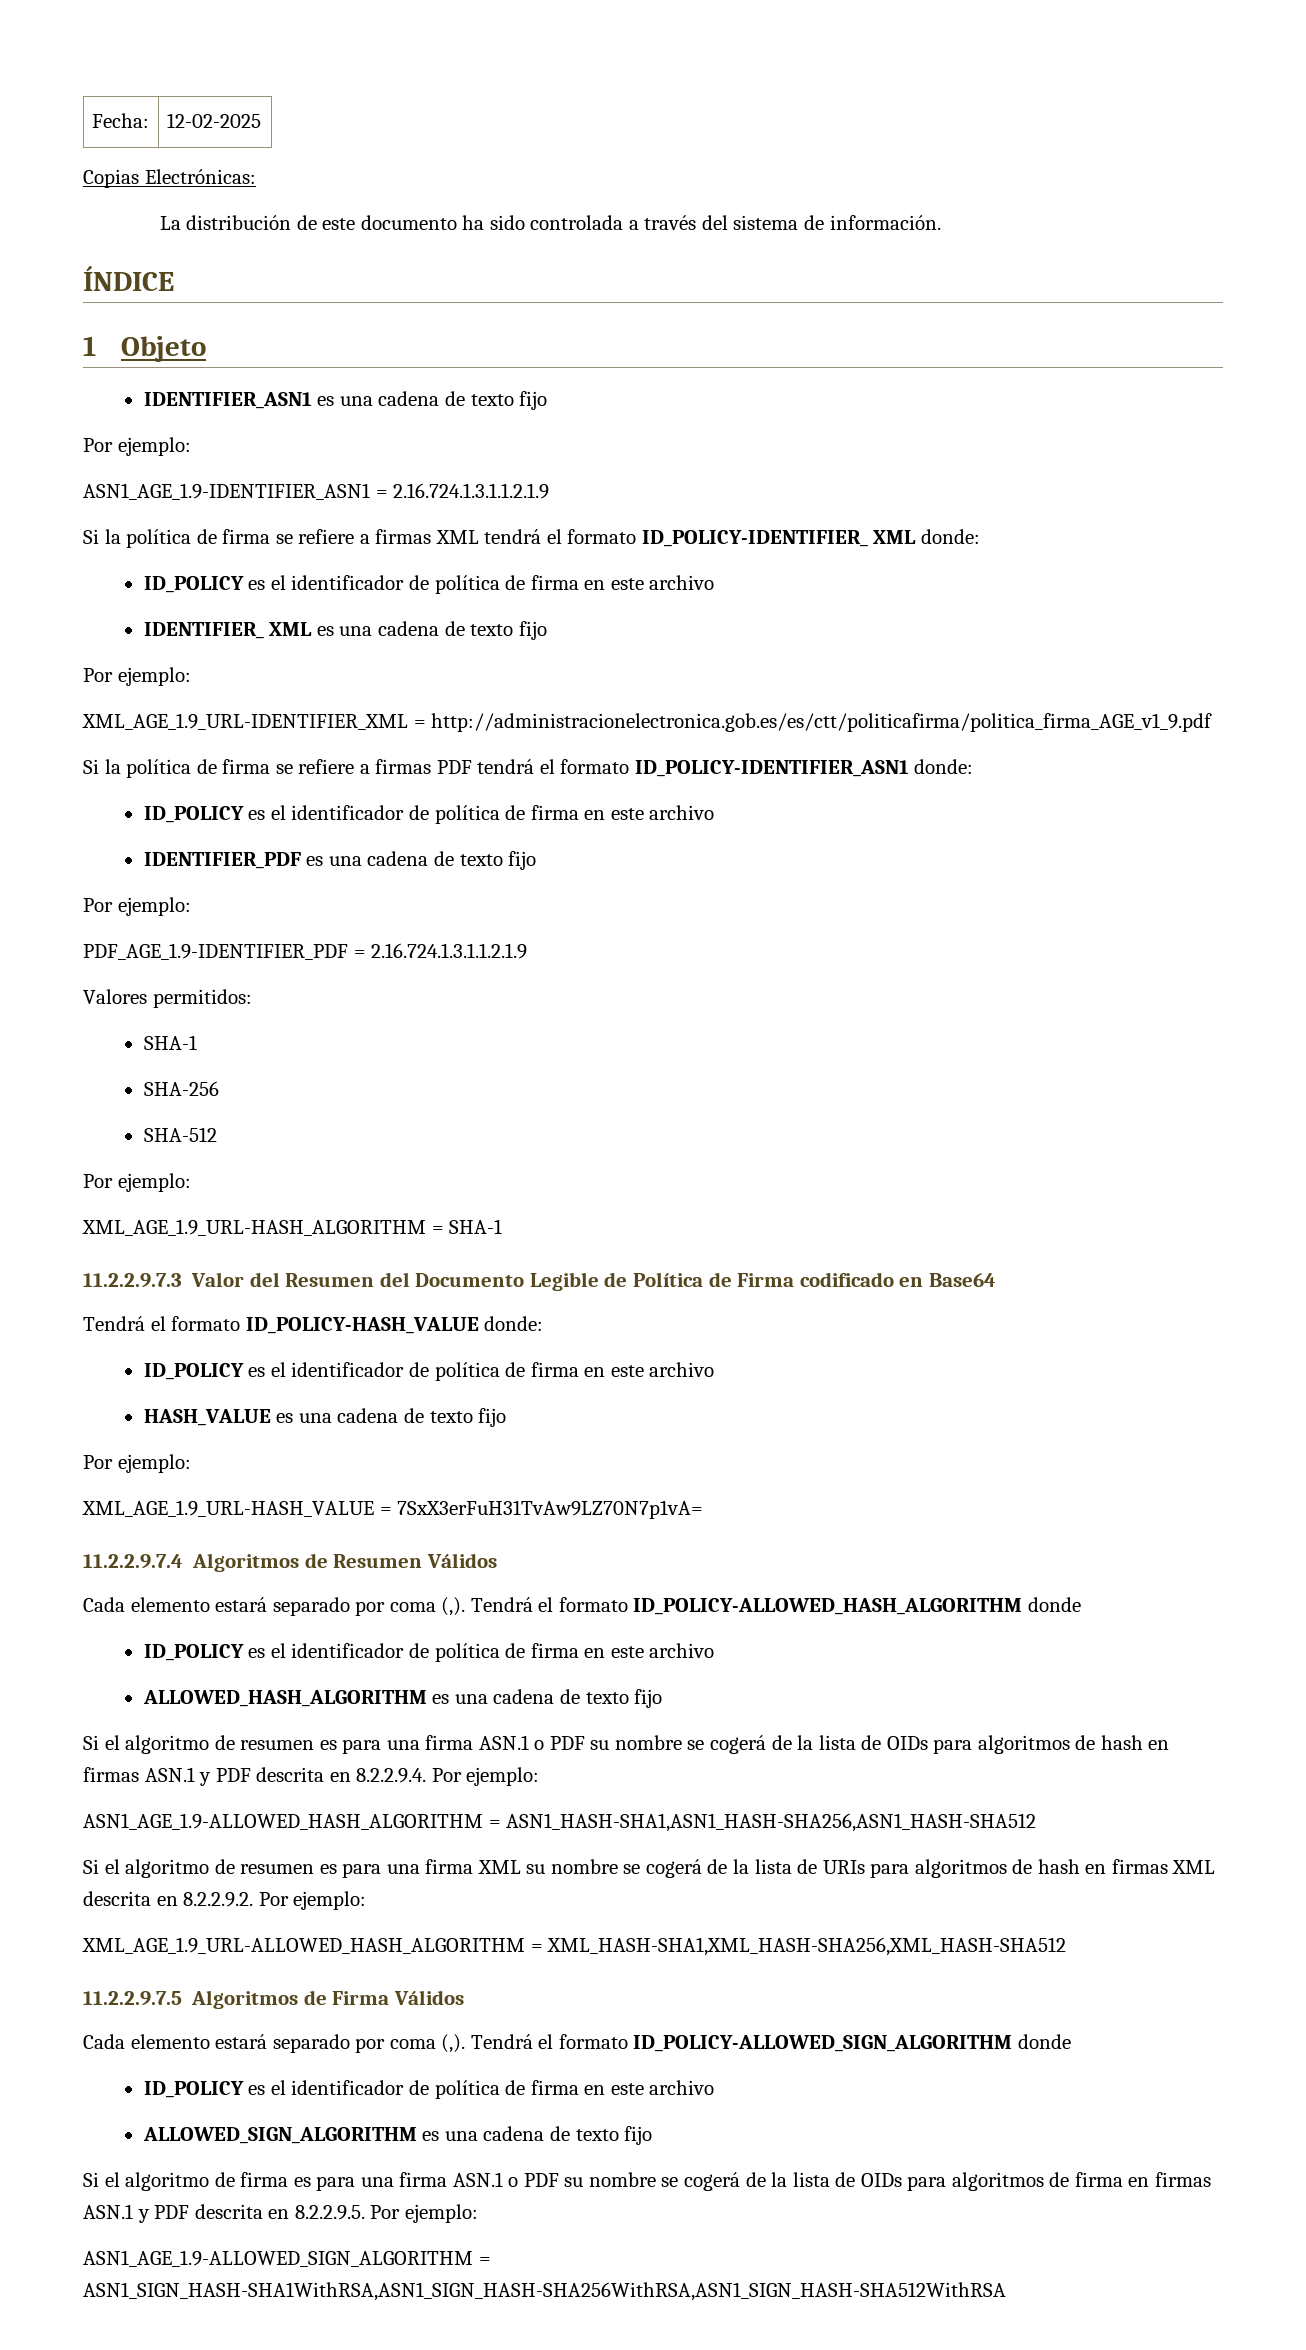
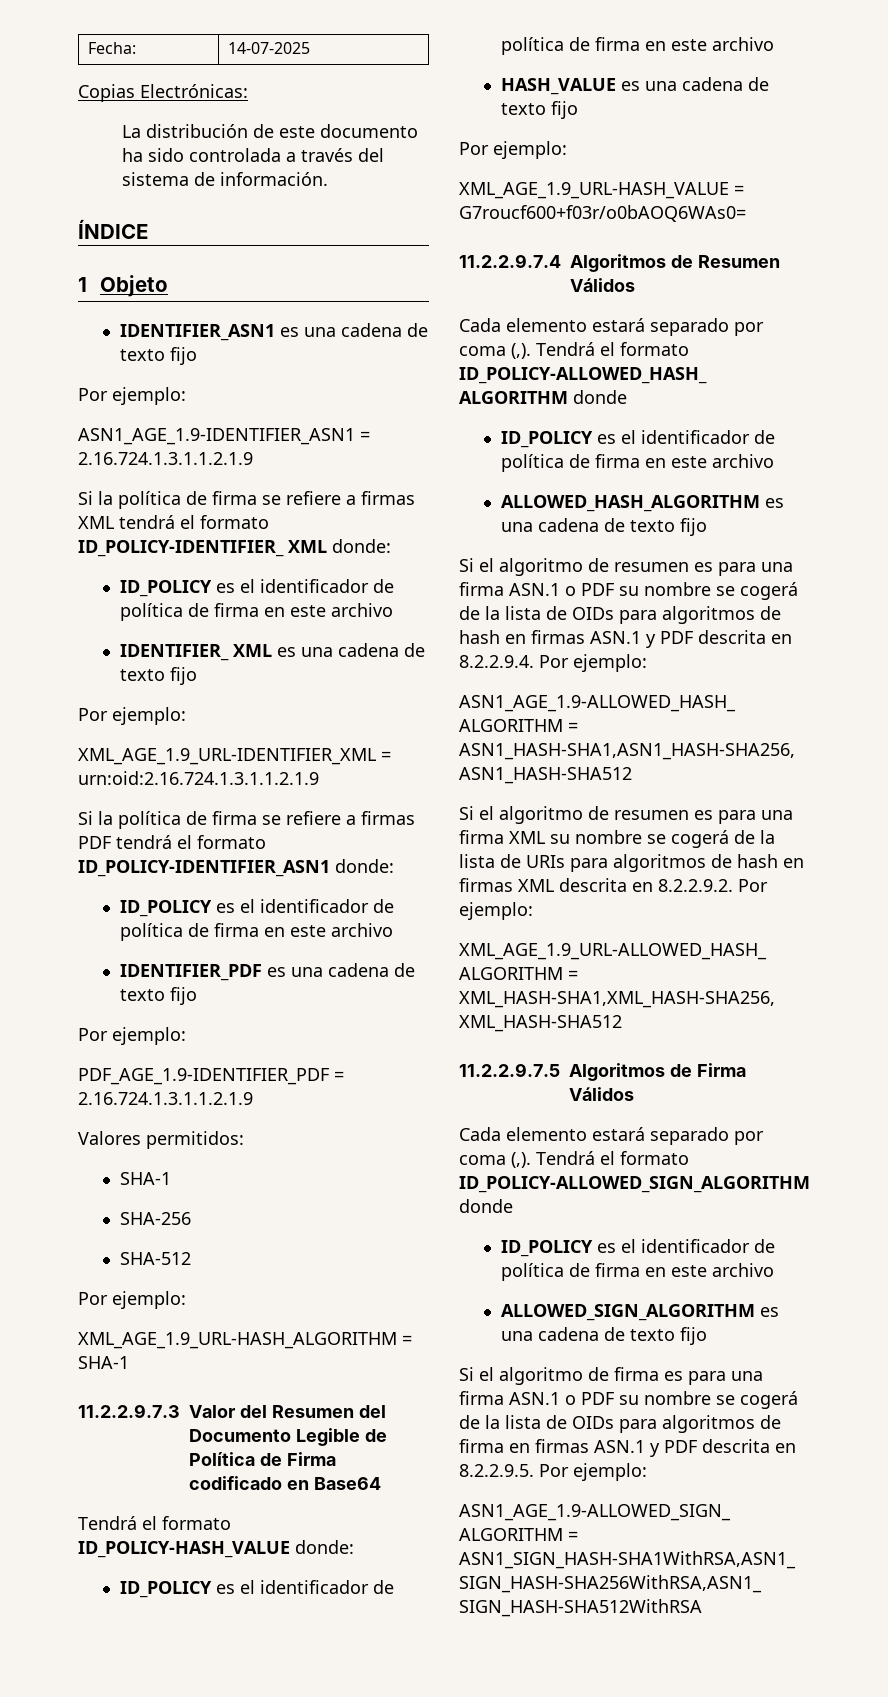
[166,113,261,128] 12-02-2025 -> [228,42,311,54] 14-07-2025
[431,713,1213,732] http://administracionelectronica.gob.es/es/ctt/politicafirma/politica_firma_AGE_v1_9.pdf -> [78,771,319,785] urn:oid:2.16.724.1.3.1.1.2.1.9
[397,1500,704,1519] 7SxX3erFuH31TvAw9LZ70N7p1vA= -> [459,205,746,222] G7roucf600+f03r/o0bAOQ6WAs0=

